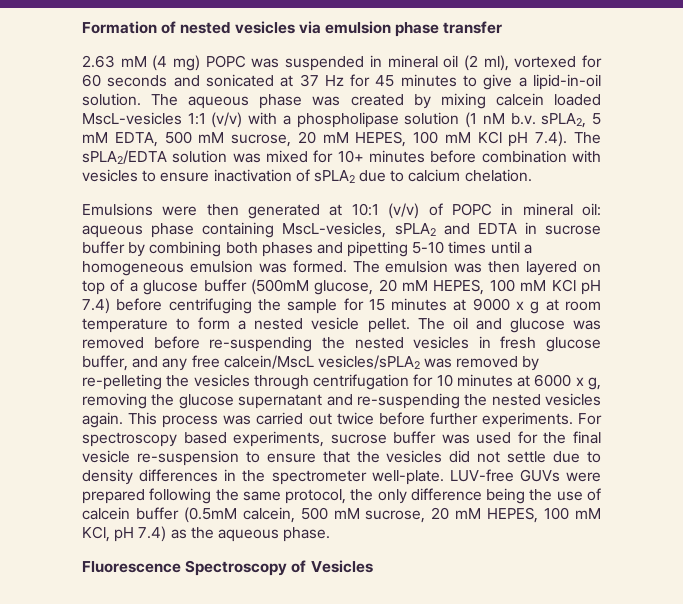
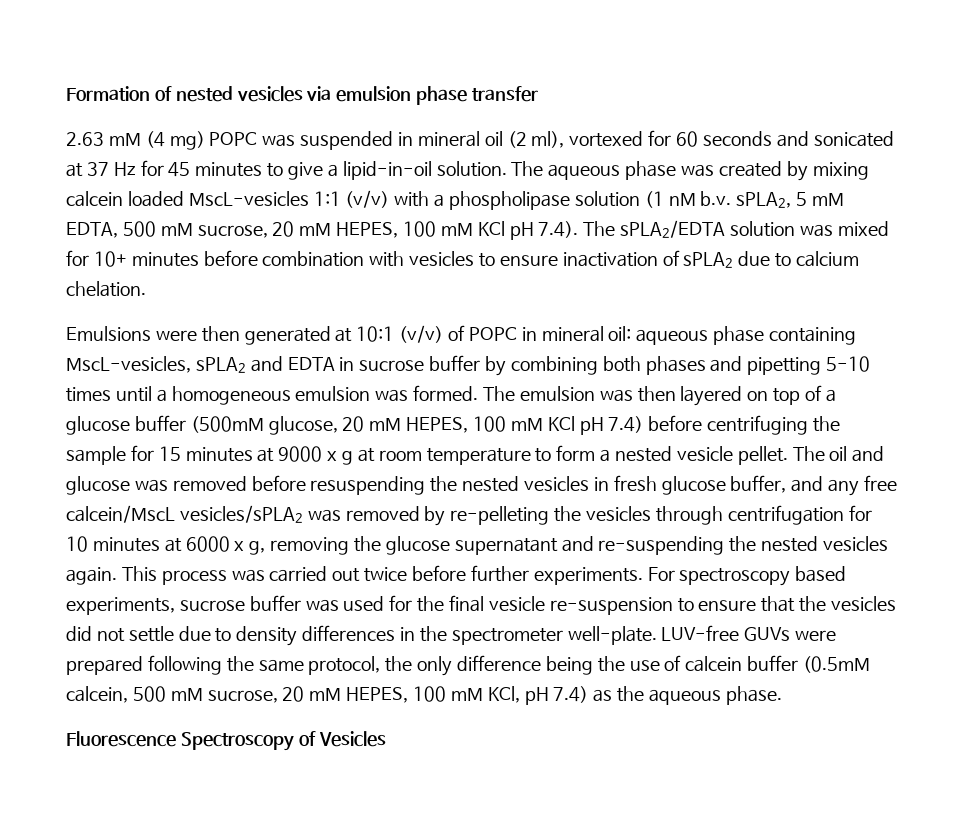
[209,336,313,352] re-suspending -> [310,476,426,495] resuspending

